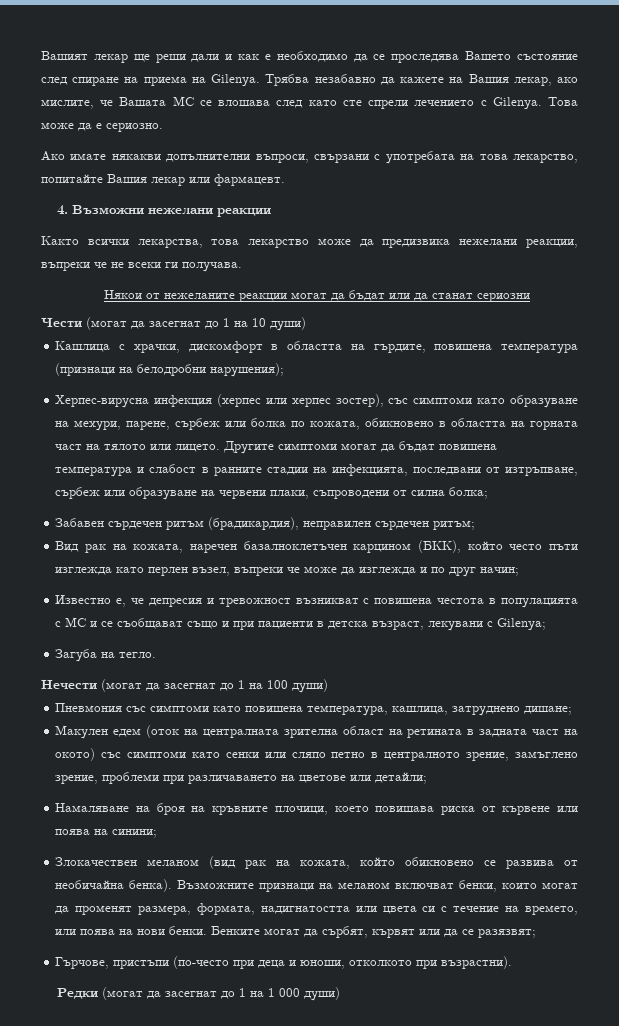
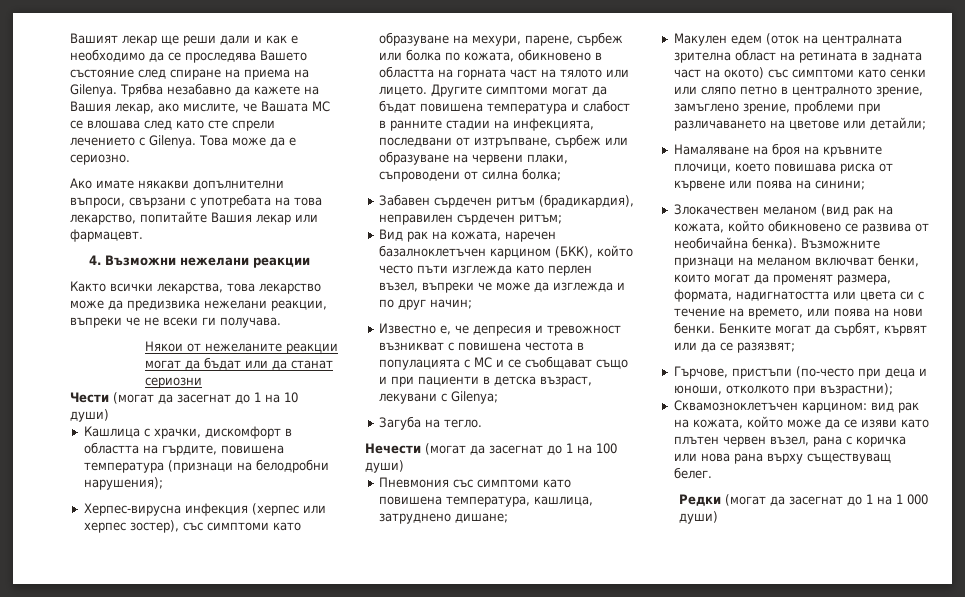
[441,956,513,969] възрастни). -> [819,383,893,396] [673,400,919,413] [673,416,929,429] [673,436,906,447] [673,453,891,464] [673,467,712,479] възрастни); // Сквамозноклетъчен карцином: вид рак на кожата, който може да се изяви като плътен червен възел, рана с коричка или нова рана върху съществуващ белег.

